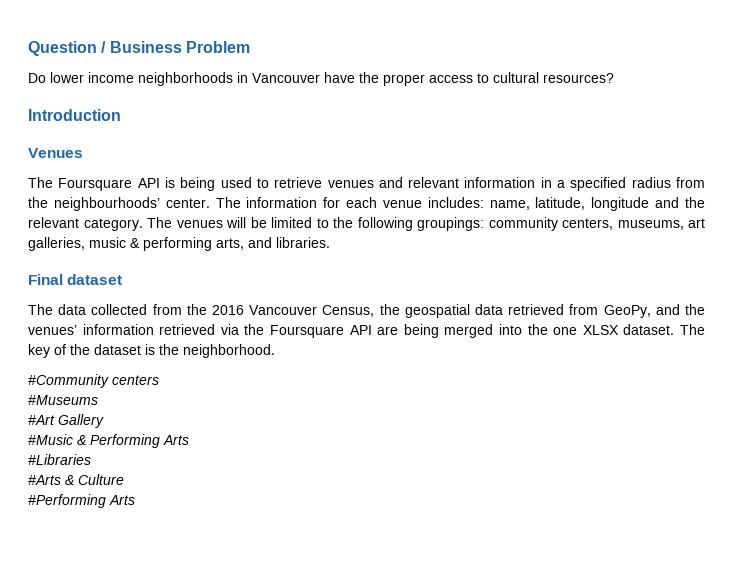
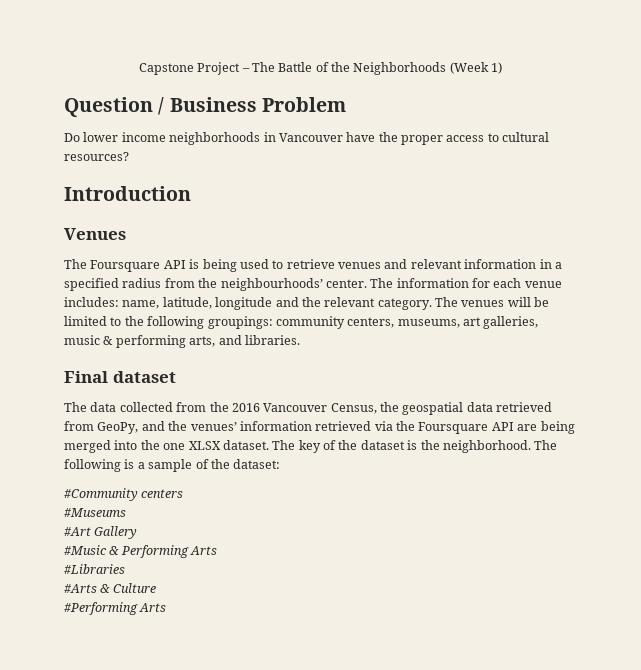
(28, 48) none -> [138,62,503,75] Capstone Project – The Battle of the Neighborhoods (Week 1) //
(275, 351) none -> [534,440,558,450] [64,459,281,472] The following is a sample of the dataset:

